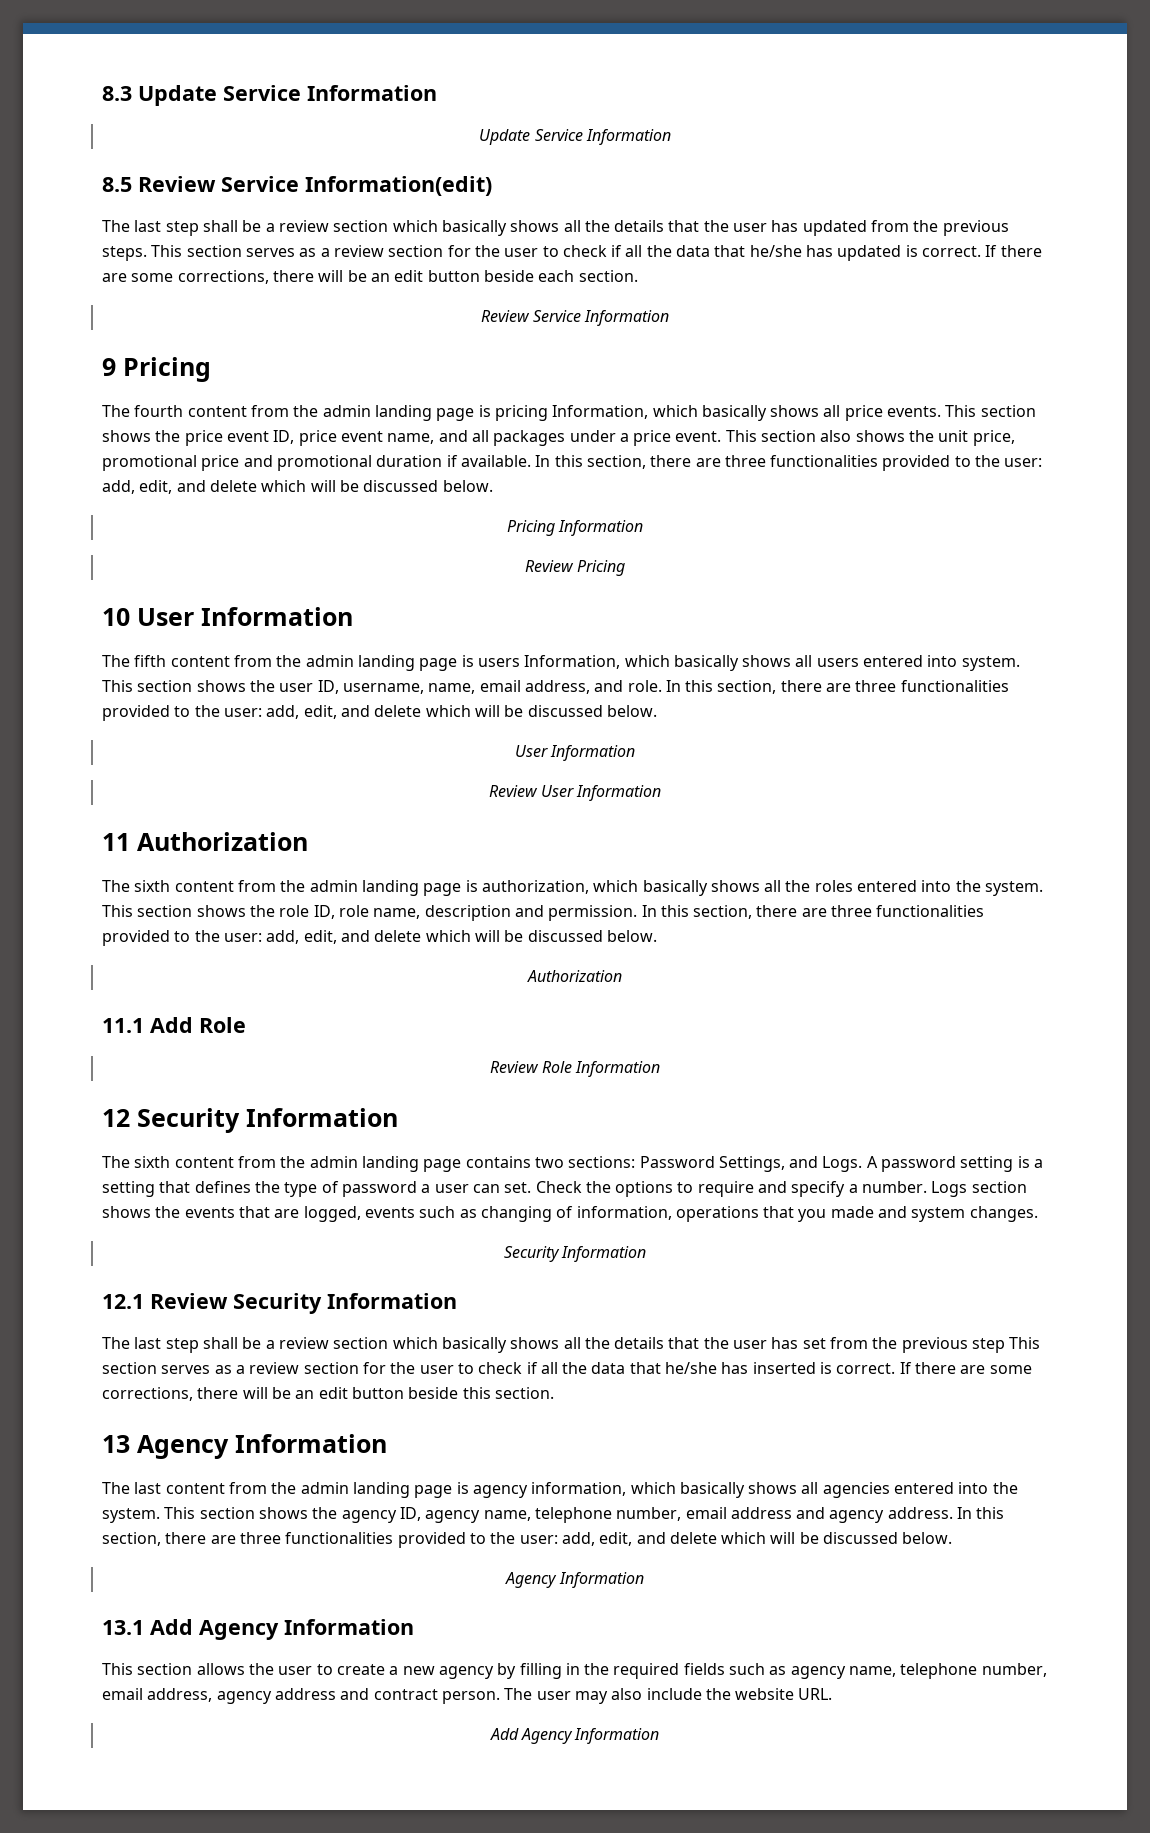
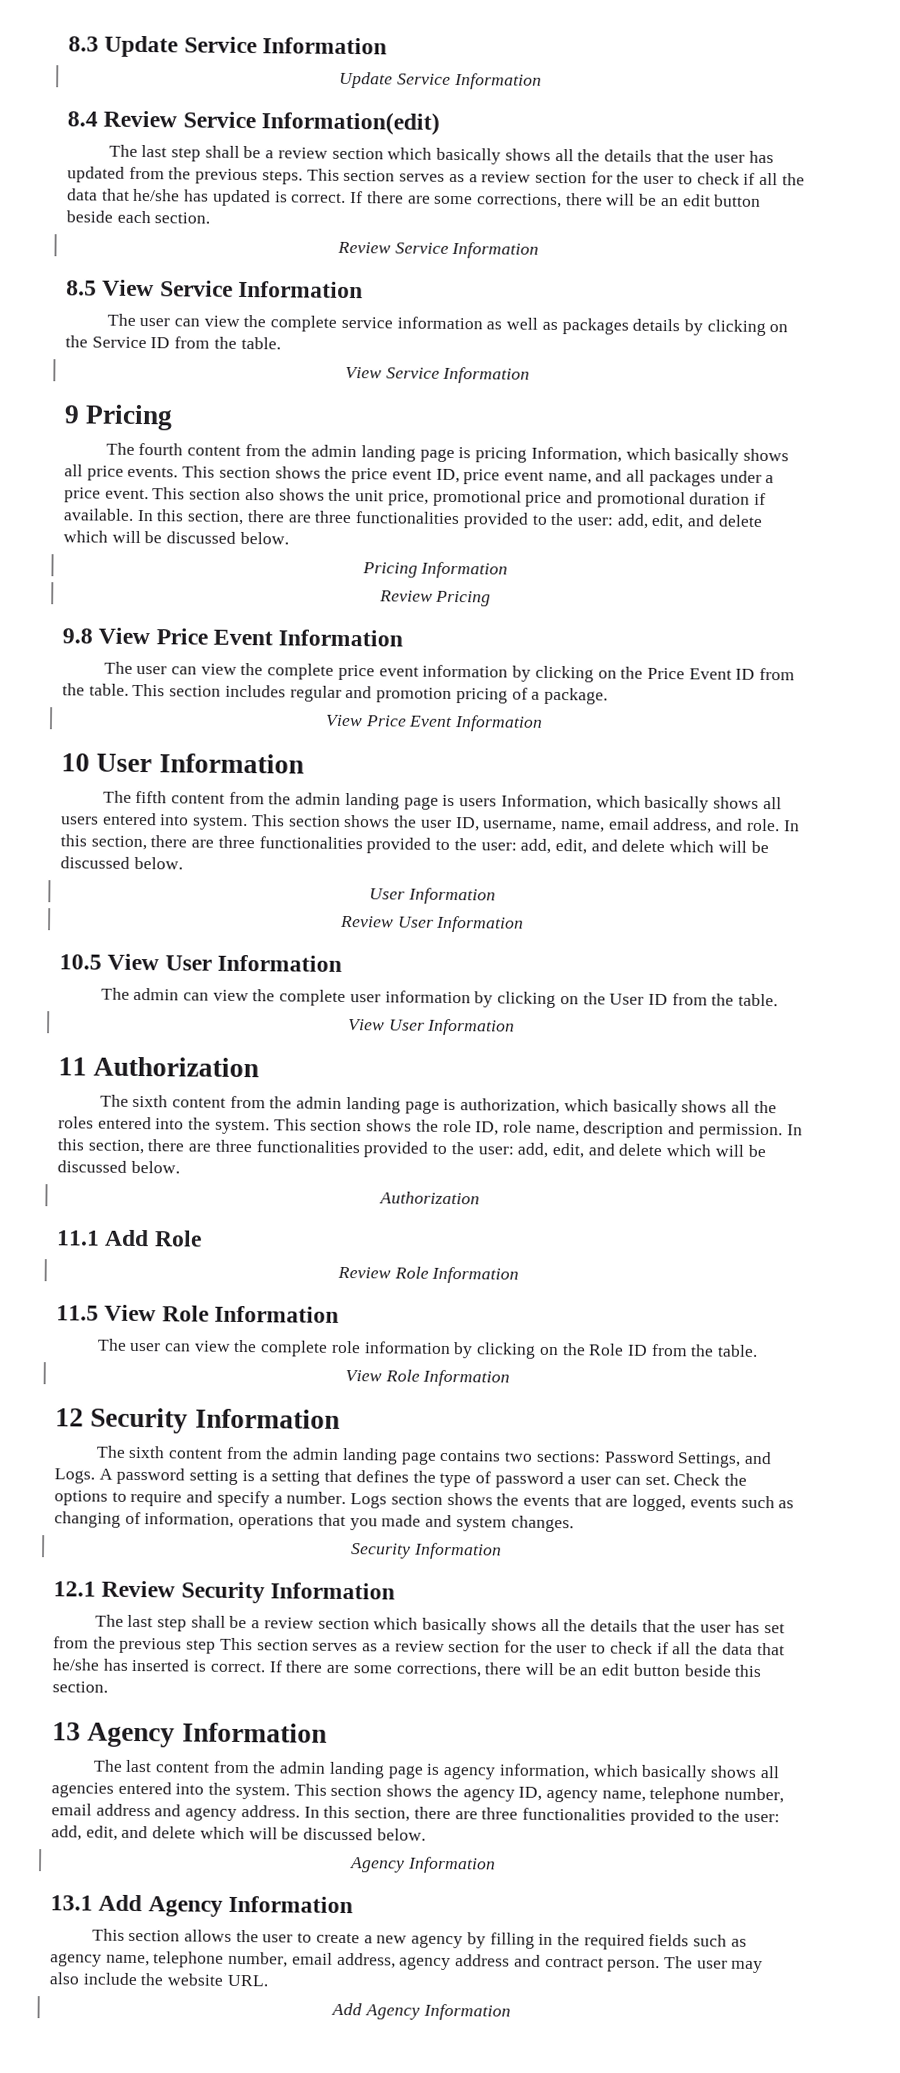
[102,177,132,192] 8.5 -> [67,111,98,127] 8.4
(670, 318) none -> [66,279,364,299] [106,313,789,336] [65,335,281,350] [344,366,531,384] // 8.5 View Service Information // The user can view the complete service information as well as packages details by clicking on the Service ID from the table. // View Service Information
(626, 568) none -> [62,627,404,647] [103,661,796,683] [62,683,608,705] [324,714,544,732] // 9.8 View Price Event Information // The user can view the complete price event information by clicking on the Price Event ID from the table. This section includes regular and promotion pricing of a package. // View Price Event Information
(662, 793) none -> [59,953,343,972] [100,987,779,1009] [347,1018,516,1036] // 10.5 View User Information // The admin can view the complete user information by clicking on the User ID from the table. // View User Information
(661, 1069) none -> [56,1304,340,1323] [96,1338,759,1359] [344,1369,511,1387] // 11.5 View Role Information // The user can view the complete role information by clicking on the Role ID from the table. // View Role Information

